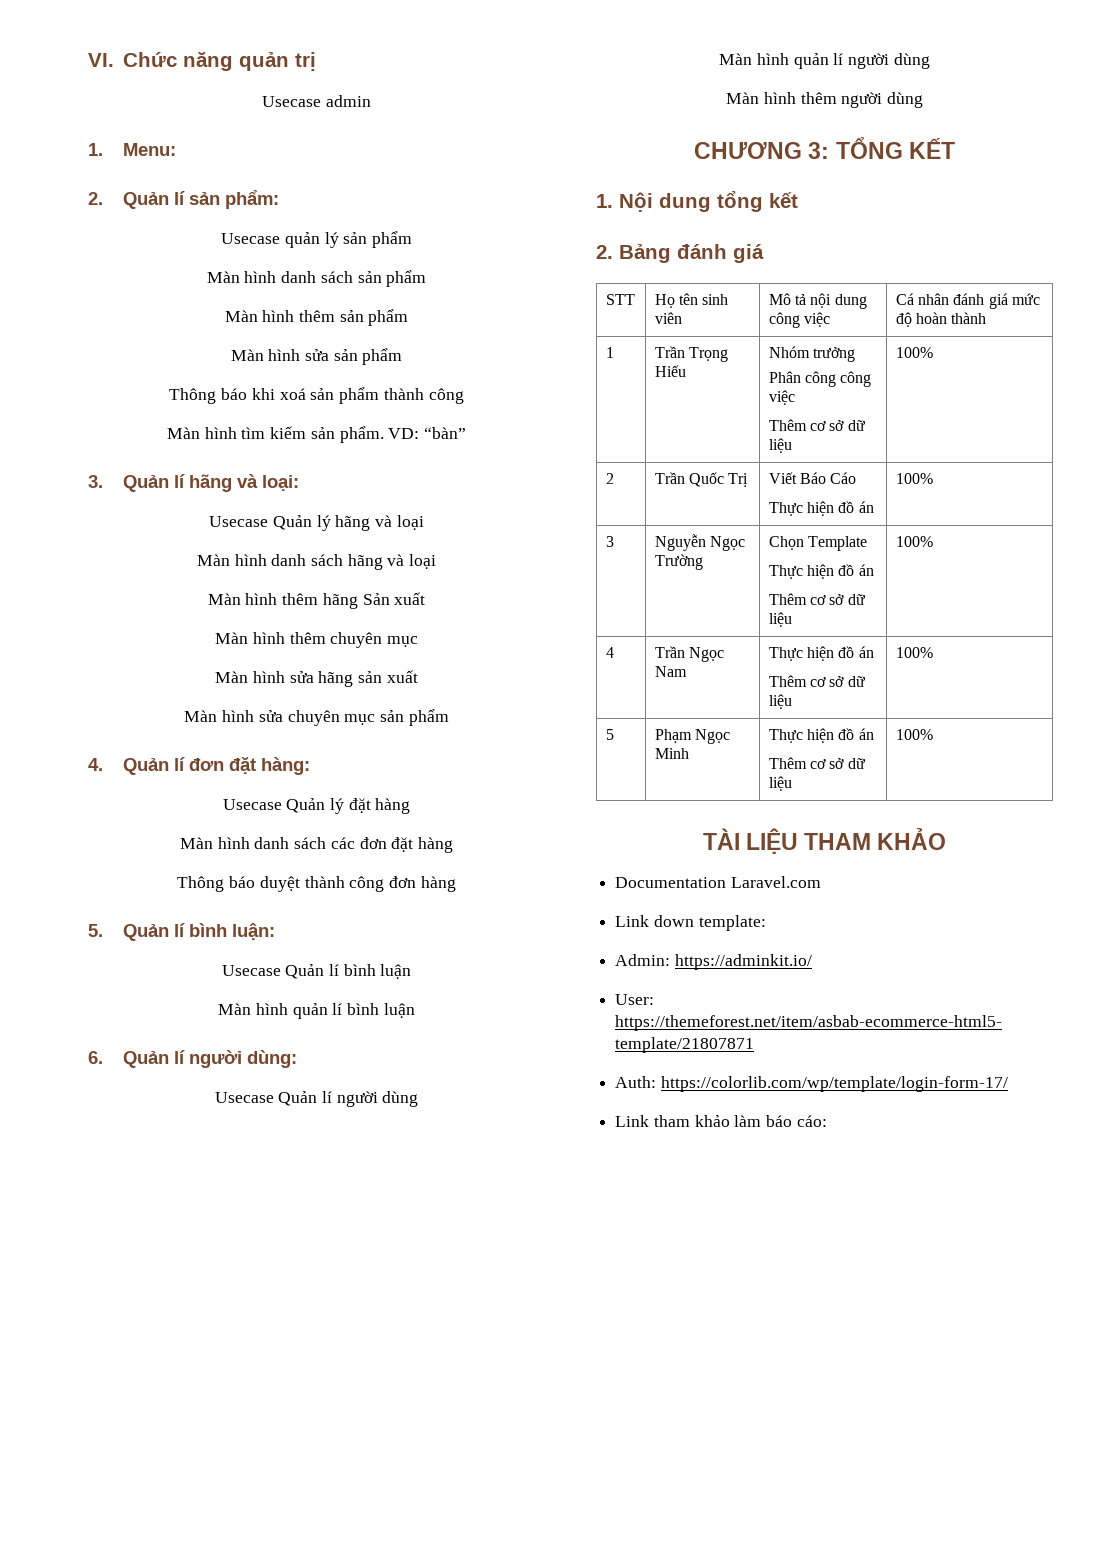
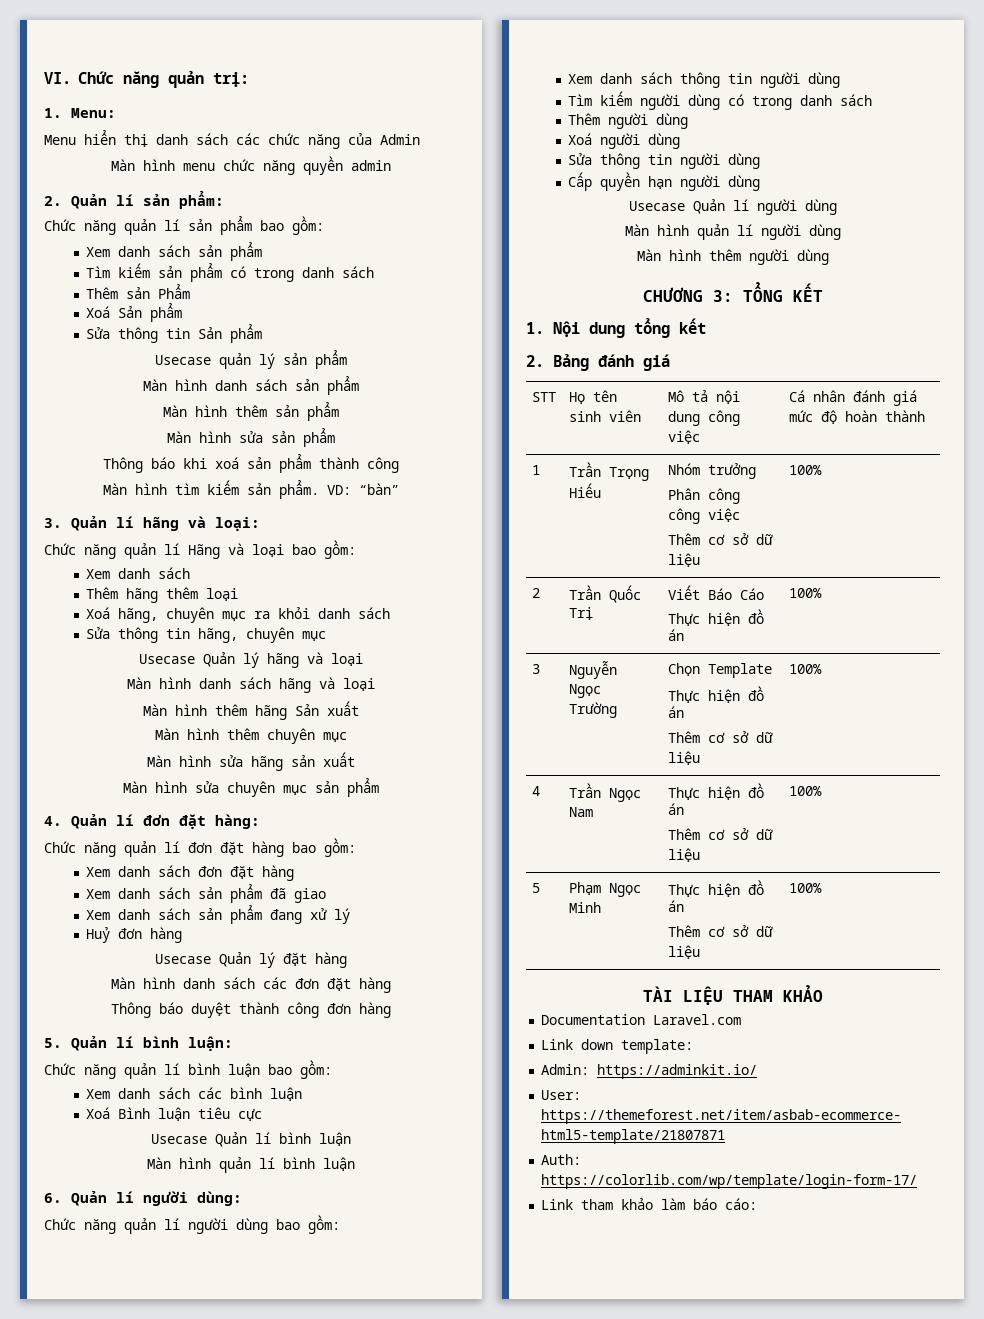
[294,52,316,71] [262,95,371,107] trị // Usecase admin -> [213,72,249,87] trị:
(176, 149) none -> [44,130,420,149] [111,156,391,175] // Menu hiển thị danh sách các chức năng của Admin // Màn hình menu chức năng quyền admin
(279, 199) none -> [44,216,324,235] [86,242,263,261] [86,263,375,282] [86,284,191,299] [86,303,183,322] [86,324,263,343] // Chức năng quản lí sản phẩm bao gồm: // Xem danh sách sản phẩm // Tìm kiếm sản phẩm có trong danh sách // Thêm sản Phẩm // Xoá Sản phẩm // Sửa thông tin Sản phẩm
(299, 483) none -> [44,540,356,559] [86,567,191,579] [86,587,239,603] [86,607,391,623] [86,627,327,643] // Chức năng quản lí Hãng và loại bao gồm: // Xem danh sách // Thêm hãng thêm loại // Xoá hãng, chuyên mục ra khỏi danh sách // Sửa thông tin hãng, chuyên mục
(310, 766) none -> [44,838,356,857] [86,865,295,881] [86,884,327,903] [86,905,351,924] [86,927,183,943] // Chức năng quản lí đơn đặt hàng bao gồm: // Xem danh sách đơn đặt hàng // Xem danh sách sản phẩm đã giao // Xem danh sách sản phẩm đang xử lý // Huỷ đơn hàng
(275, 931) none -> [44,1060,332,1079] [86,1087,303,1101] [86,1107,263,1121] // Chức năng quản lí bình luận bao gồm: // Xem danh sách các bình luận // Xoá Bình luận tiêu cực
(297, 1059) none -> [44,1215,340,1234] [568,72,841,88] [568,91,873,110] [568,113,689,129] [568,133,681,149] [568,153,761,169] [568,172,761,191] // Chức năng quản lí người dùng bao gồm: // Xem danh sách thông tin người dùng // Tìm kiếm người dùng có trong danh sách // Thêm người dùng // Xoá người dùng // Sửa thông tin người dùng // Cấp quyền hạn người dùng

